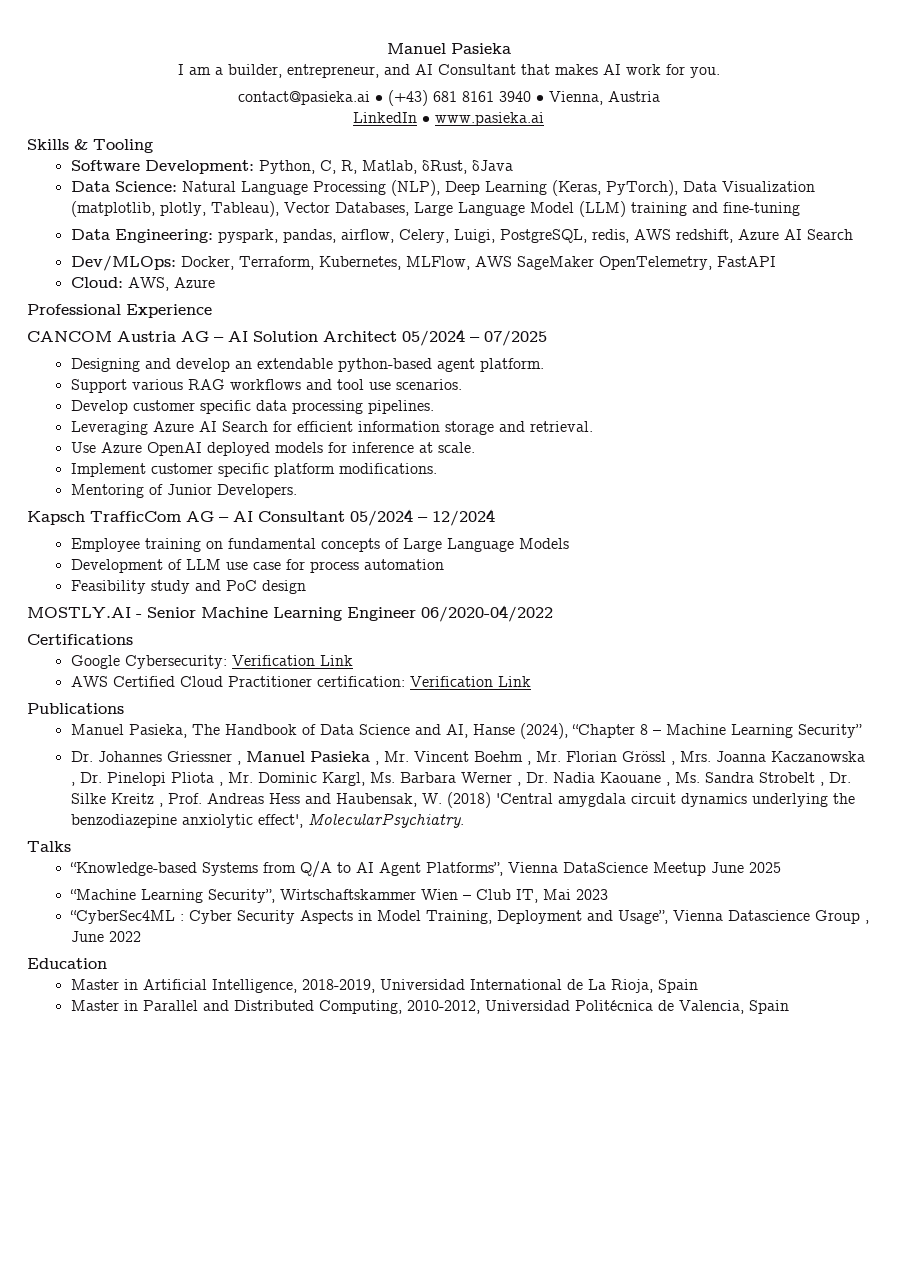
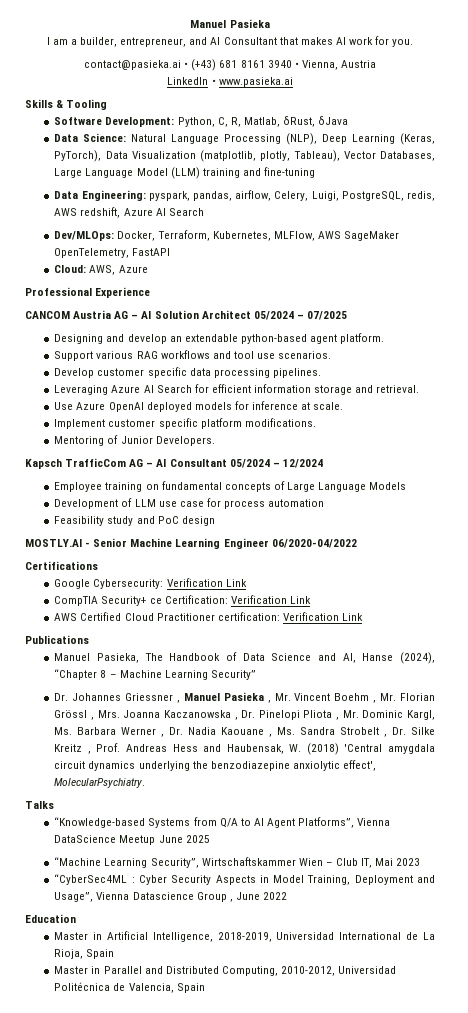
(353, 660) none -> [54,595,311,606] // CompTIA Security+ ce Certification: Verification Link

